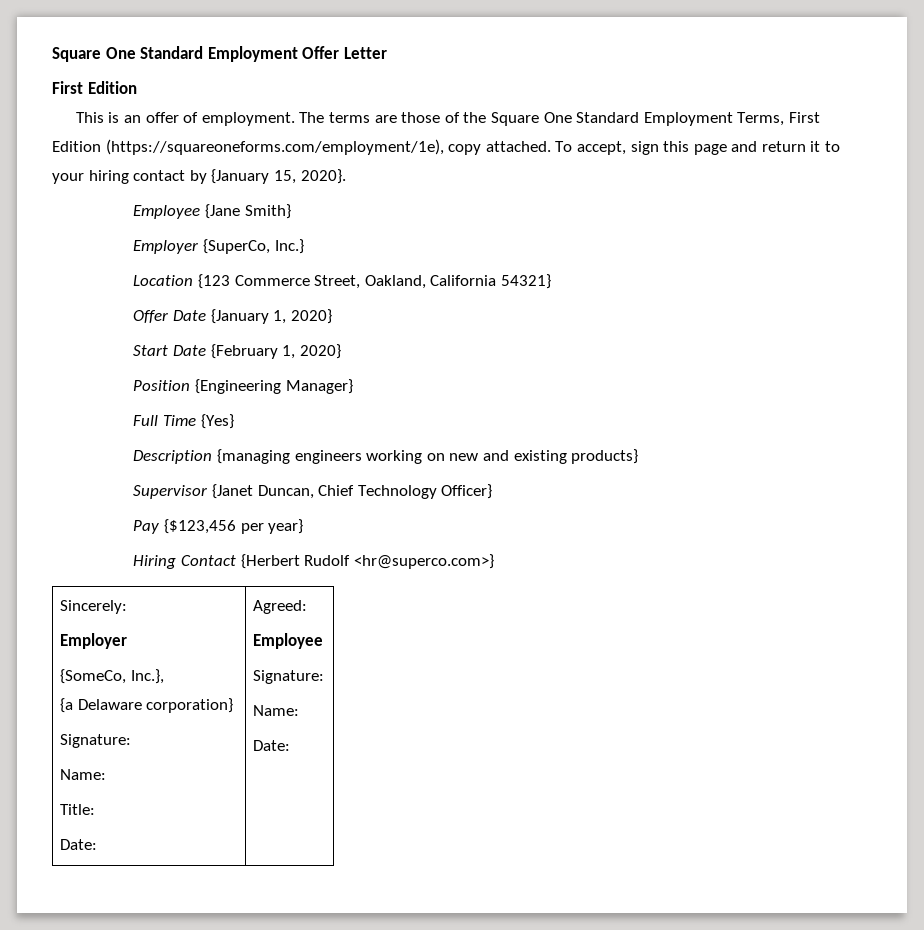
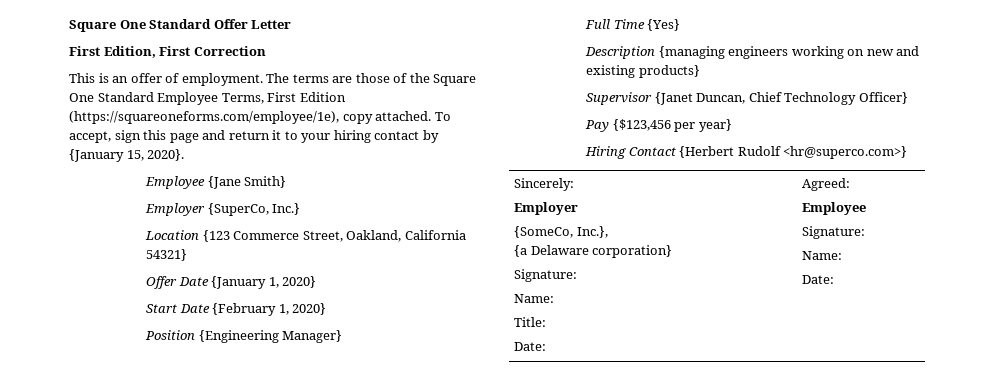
[52,46,298,62] Square One Standard Employment -> [69,19,212,32] Square One Standard
[87,81,137,94] Edition -> [103,46,266,58] Edition, First Correction
[643,112,733,126] Employment -> [157,92,219,105] Employee
[105,139,444,155] (https://squareoneforms.com/employment/1e), -> [69,111,339,124] (https://squareoneforms.com/employee/1e),

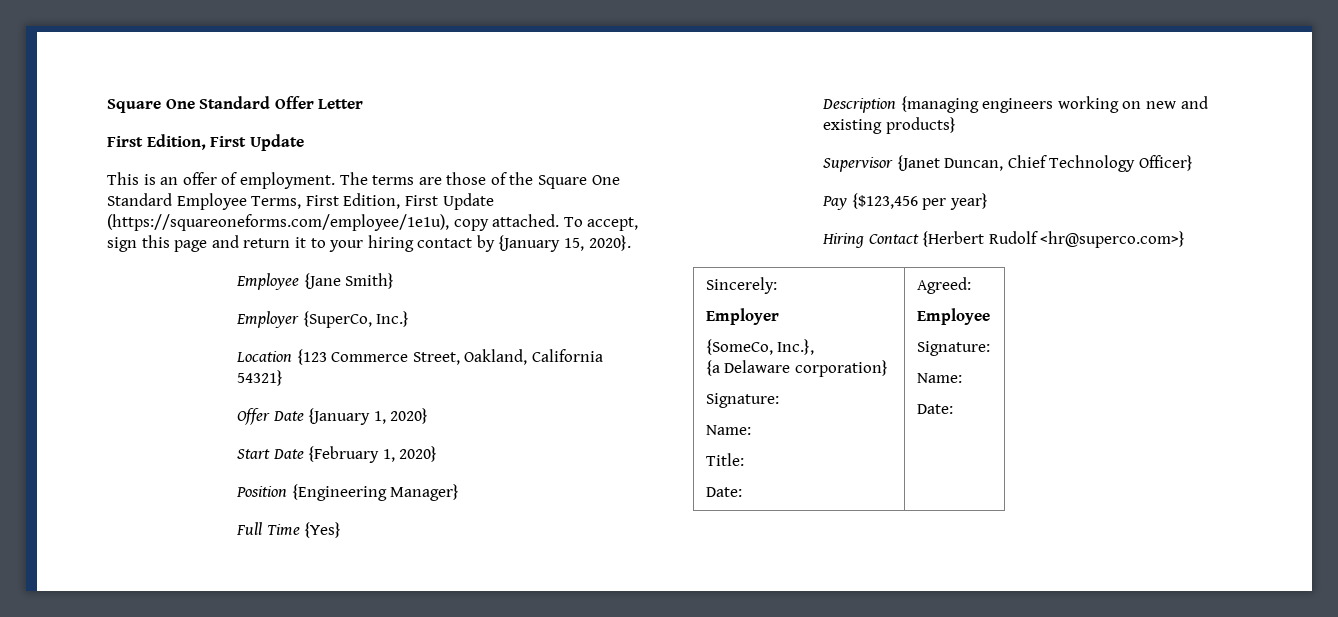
[193,46,266,56] Correction -> [249,134,304,151] Update
[299,92,346,102] [69,111,339,124] Edition (https://squareoneforms.com/employee/1e), -> [343,193,494,210] [107,214,449,231] Edition, First Update (https://squareoneforms.com/employee/1e1u),

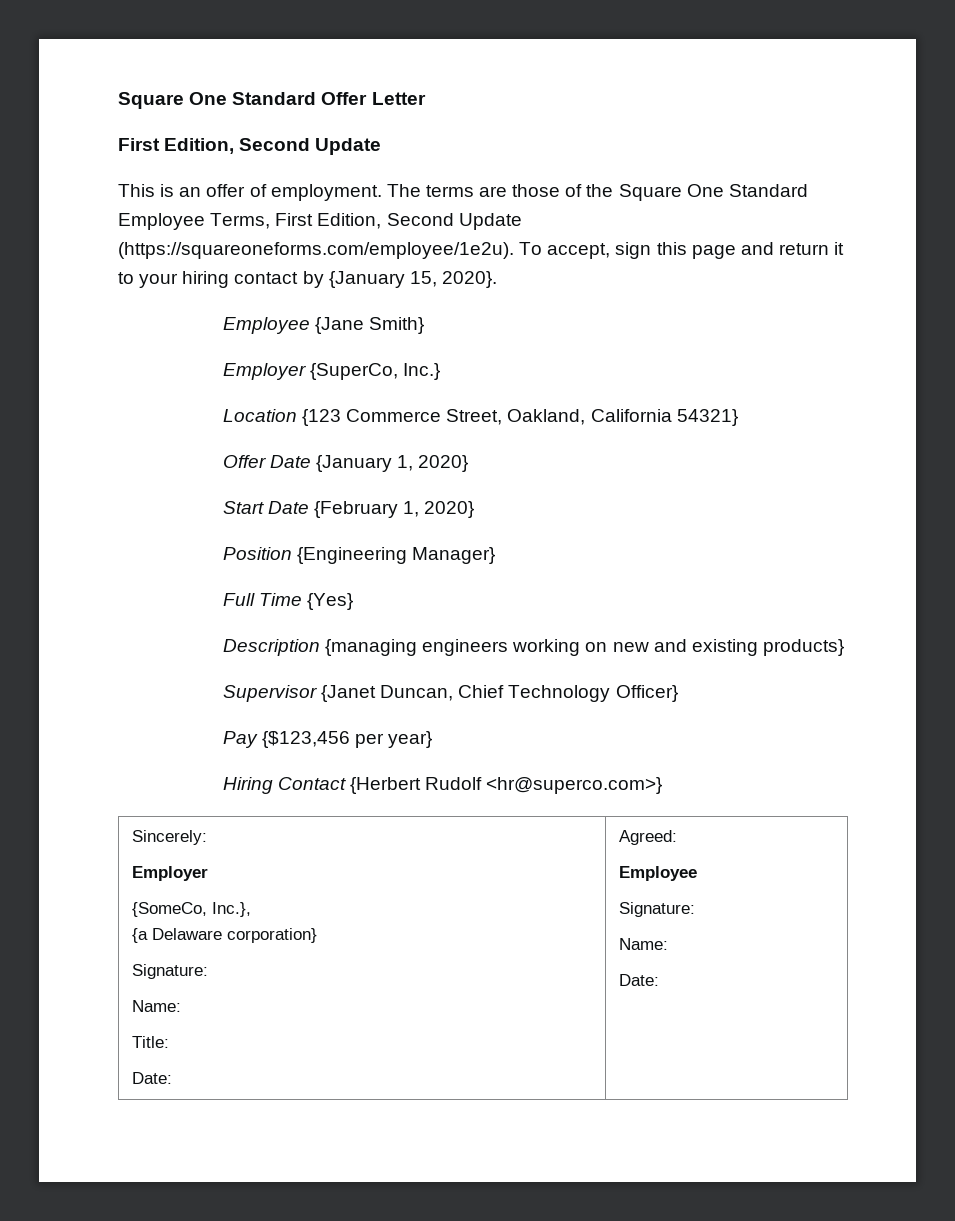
[210,136,247,147] First -> [239,138,311,151] Second
[404,193,494,210] [107,214,560,231] First Update (https://squareoneforms.com/employee/1e1u), copy attached. -> [386,213,522,230] [118,242,514,259] Second Update (https://squareoneforms.com/employee/1e2u).

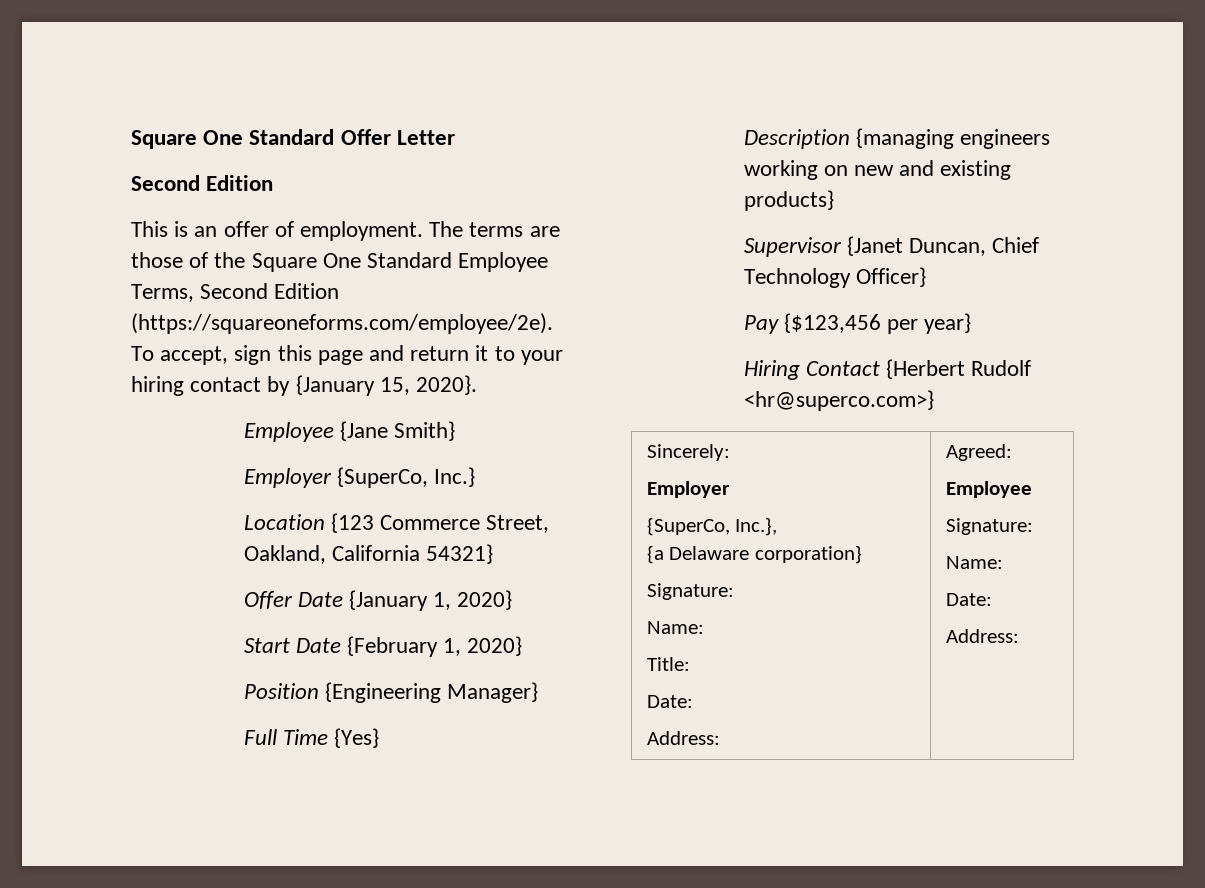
[118,138,382,155] First Edition, Second Update -> [131,175,274,191] Second Edition
[275,213,522,230] [118,242,514,259] First Edition, Second Update (https://squareoneforms.com/employee/1e2u). -> [200,283,340,299] [131,313,553,334] Second Edition (https://squareoneforms.com/employee/2e).
[131,902,207,917] {SomeCo, -> [646,517,730,536] {SuperCo,
(172, 1078) none -> [646,731,720,745] // Address:
(659, 980) none -> [945,629,1019,643] // Address:

